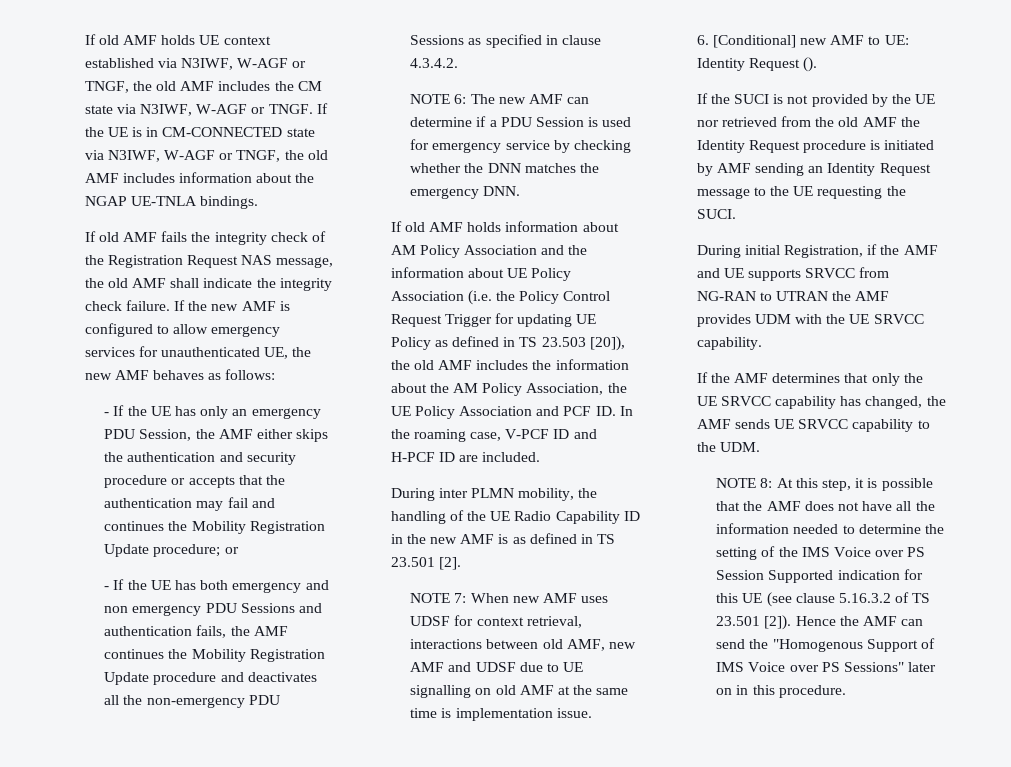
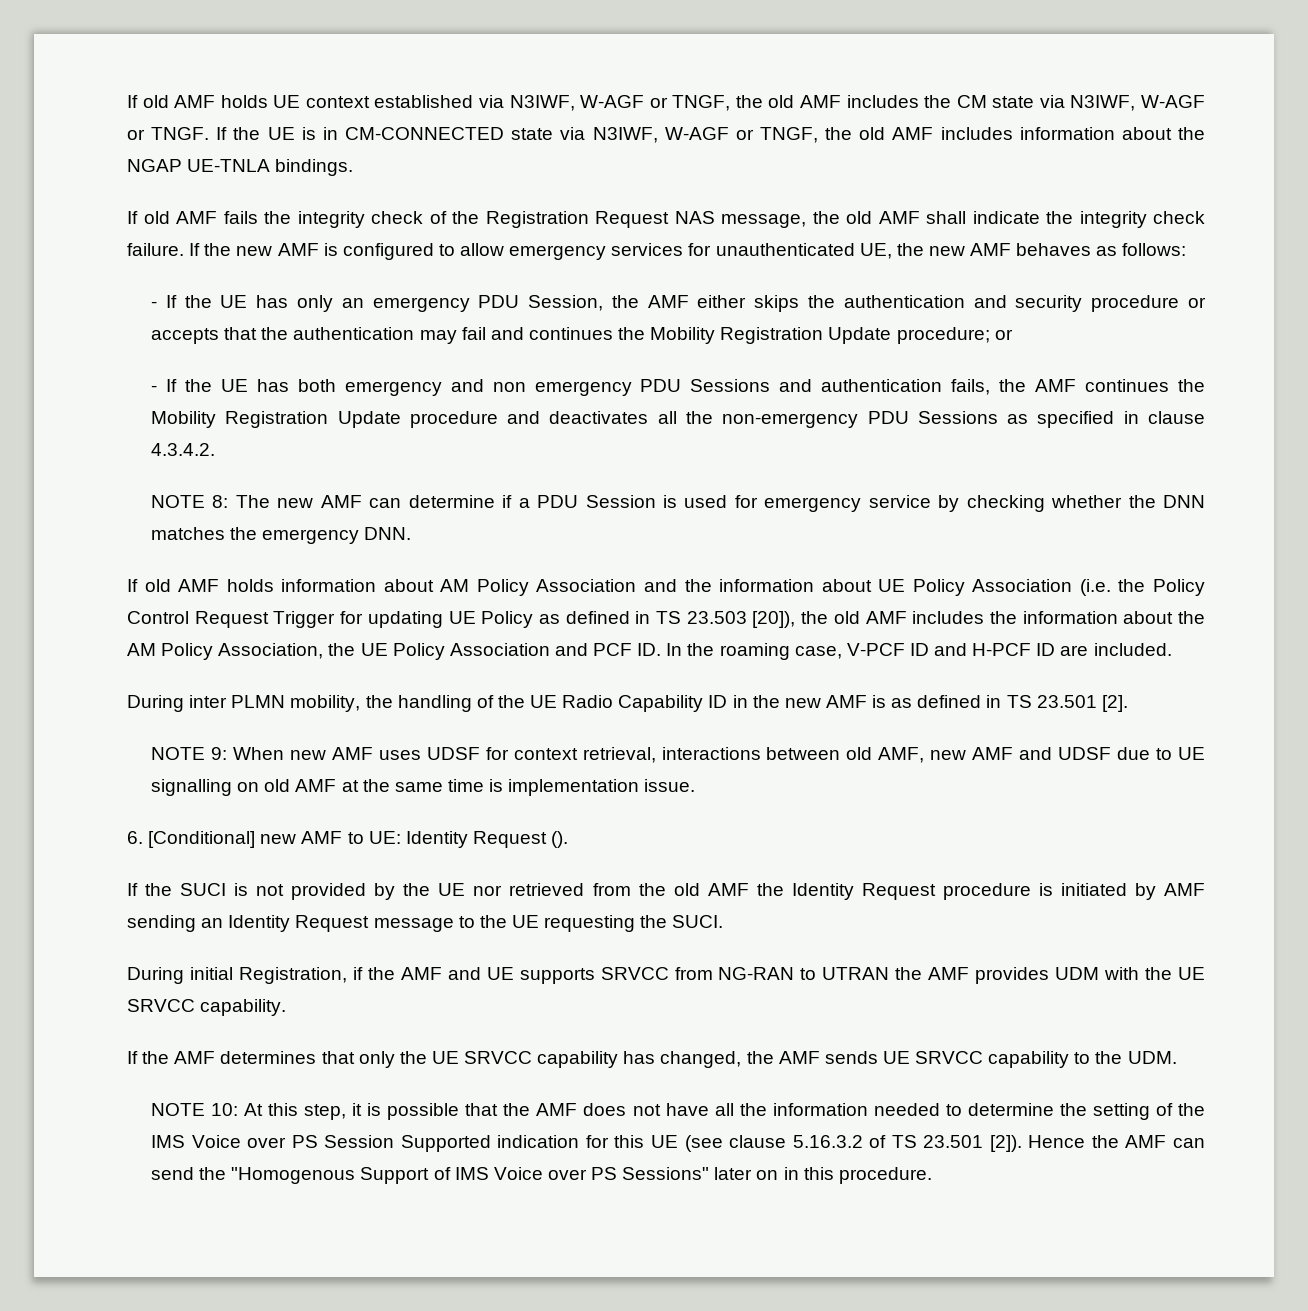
[454,94,467,104] 6: -> [212,495,229,508] 8:
[454,593,467,603] 7: -> [210,747,227,760] 9:
[760,478,773,488] 8: -> [211,1103,239,1116] 10:

